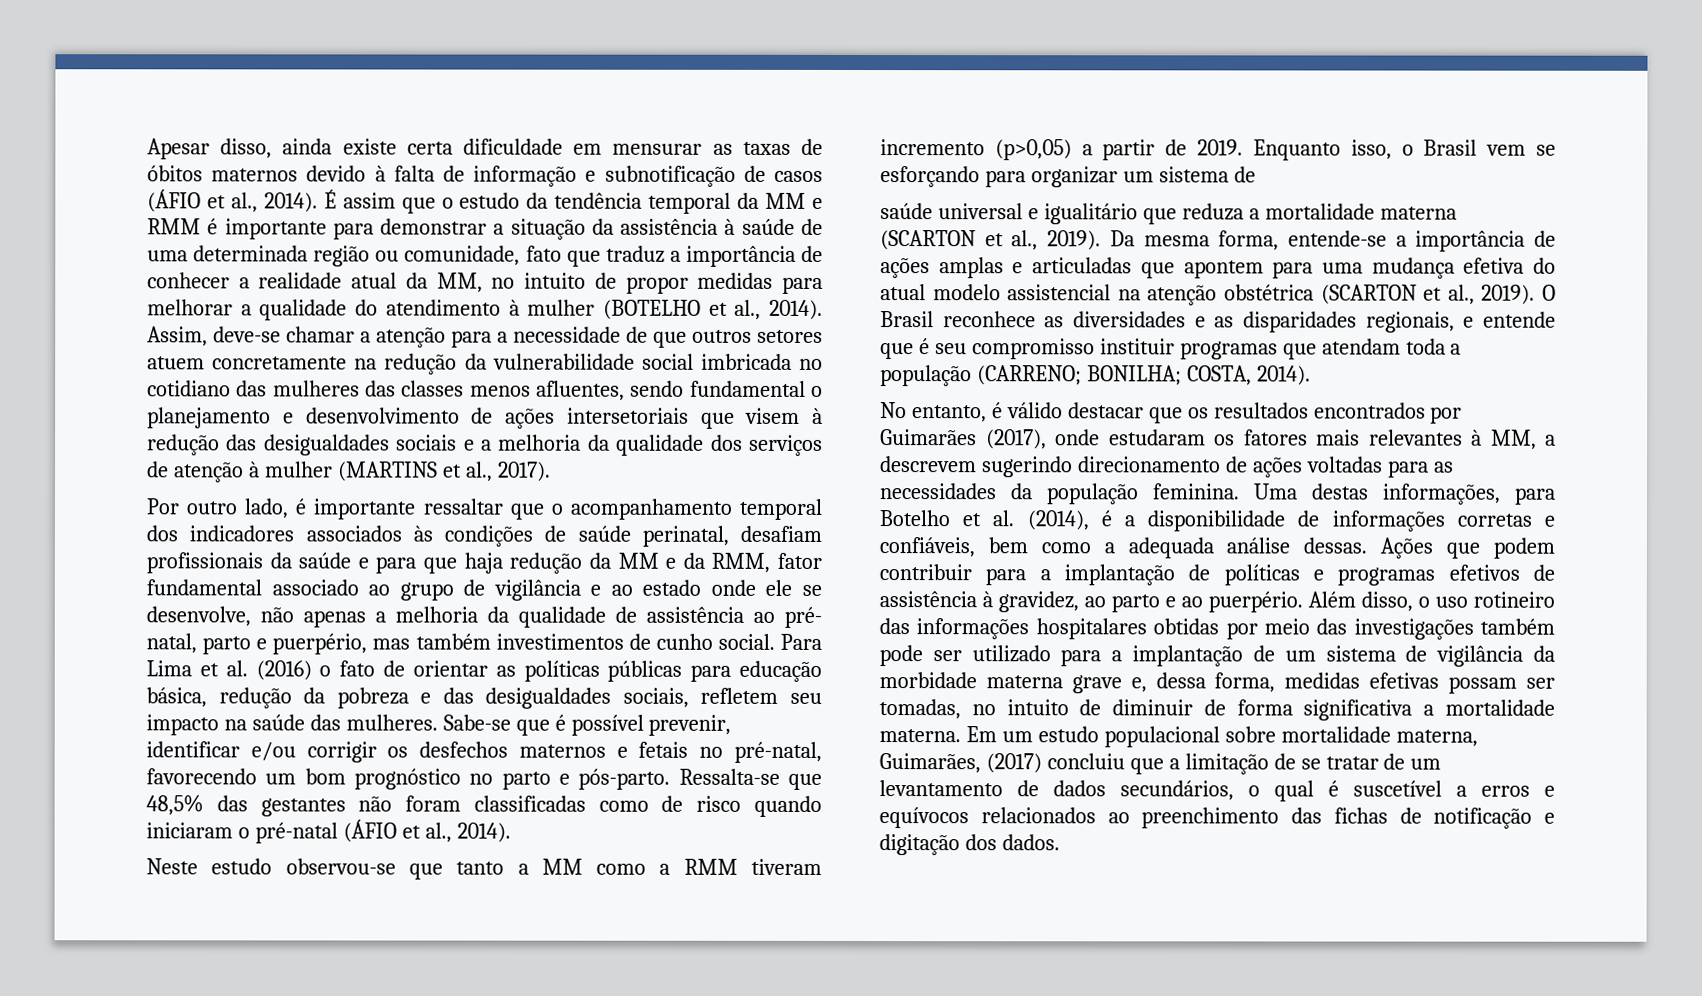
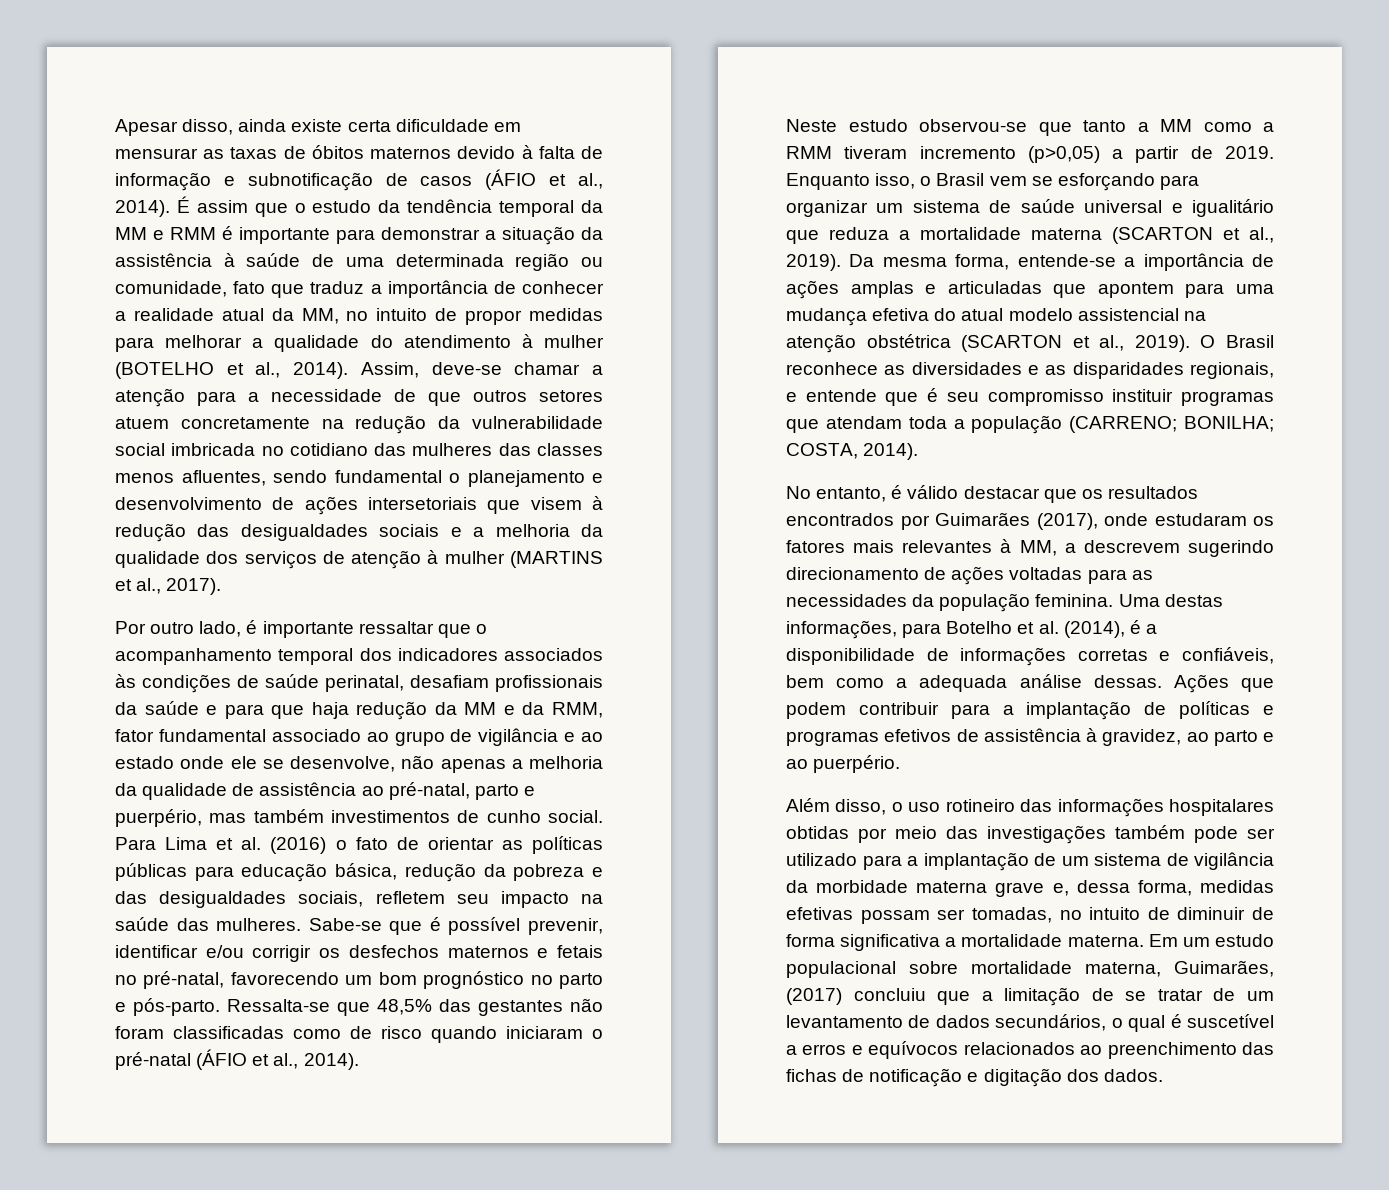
[784,606,822,628] [146,633,197,654] pré- natal, -> [388,782,470,800] pré-natal,
(1256, 174) // -> (1012, 206) none
(1303, 602) none -> (901, 764) //

